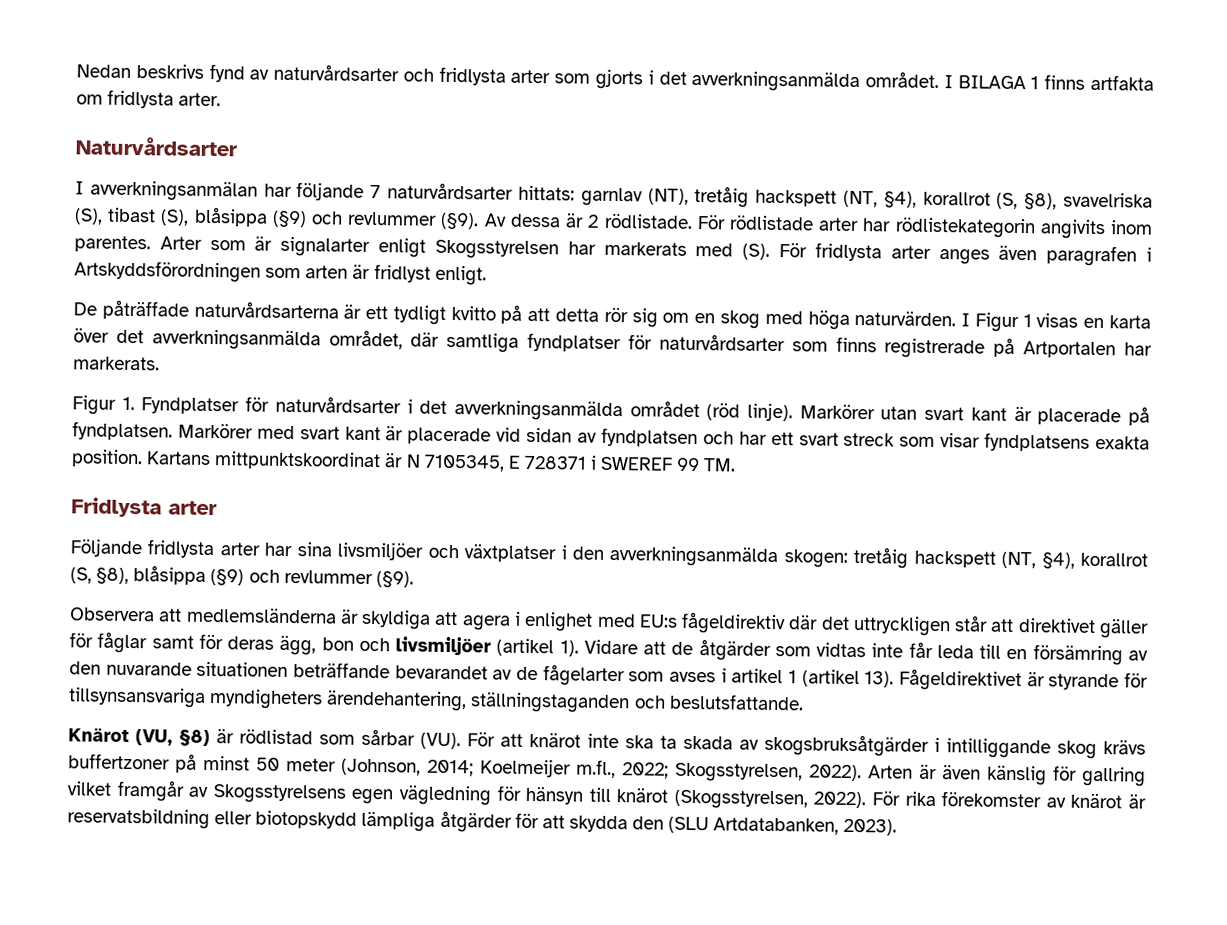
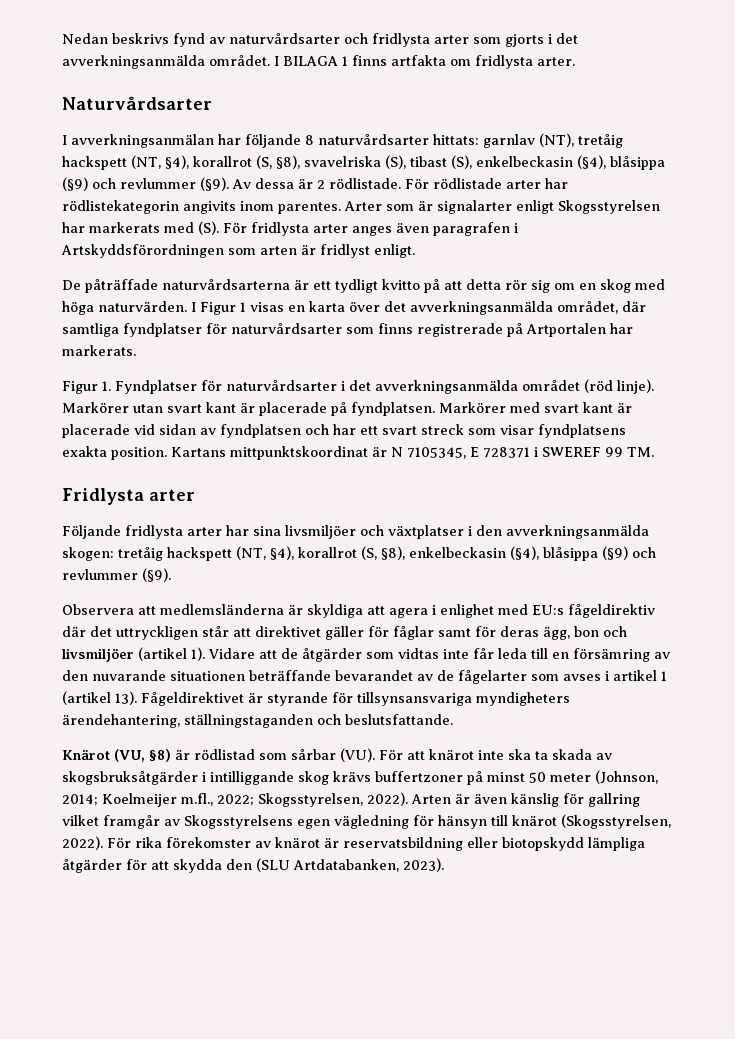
[370,184,382,199] 7 -> [305,135,314,145] 8
(190, 217) none -> [476,155,606,169] enkelbeckasin (§4),
(130, 576) none -> [409,546,539,560] enkelbeckasin (§4),

